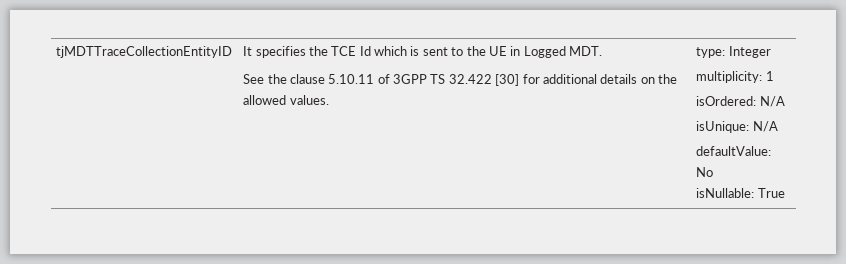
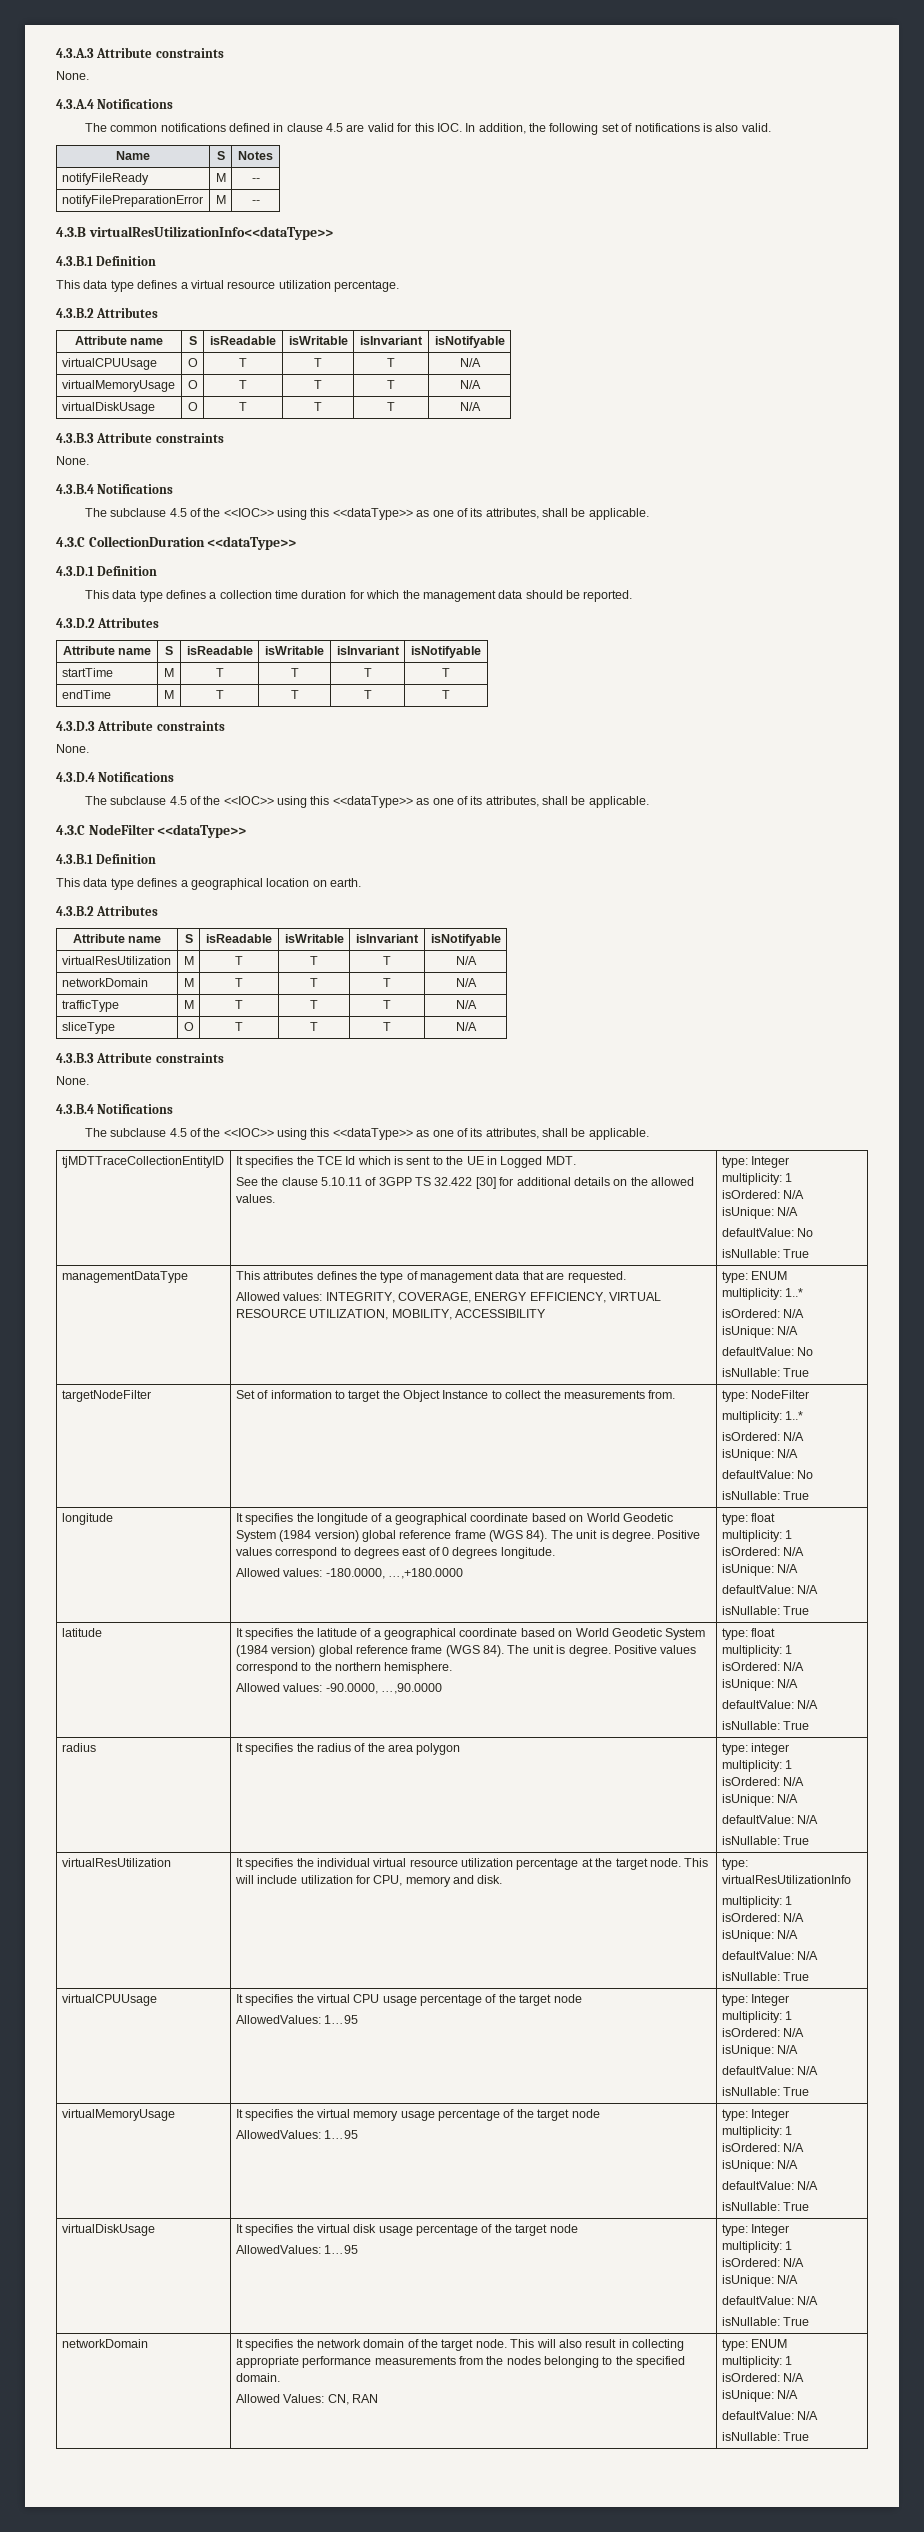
(56, 52) none -> [56,47,224,58] [56,71,89,80] [56,99,174,109] [84,123,771,135] [116,151,150,160] [216,151,225,160] [238,151,273,160] [61,173,149,185] [215,173,226,182] [251,178,260,182] [61,195,203,207] [215,195,226,204] [251,200,260,204] [56,226,333,240] [56,256,157,266] [56,280,399,292] [56,307,159,318] [74,336,164,345] [188,336,197,345] [210,336,276,345] [288,336,348,345] [360,336,423,345] [434,336,505,348] [61,358,157,370] [187,358,198,367] [239,358,247,367] [314,358,322,367] [387,358,395,367] [459,358,481,367] [61,380,175,392] [187,380,198,389] [239,380,247,389] [314,380,322,389] [387,380,395,389] [459,380,481,389] [61,402,155,414] [187,402,198,411] [239,402,247,411] [314,402,322,411] [387,402,395,411] [459,402,481,411] [56,432,224,443] [56,456,89,465] [56,484,174,494] [84,508,649,520] [56,536,297,550] [56,566,158,576] [84,590,633,602] [56,617,160,628] [62,646,152,655] [165,646,173,655] [186,646,253,655] [265,646,324,655] [336,646,400,655] [411,646,481,658] [61,668,113,677] [164,668,174,677] [215,668,224,677] [290,668,299,677] [363,668,372,677] [442,668,450,677] [61,690,111,699] [164,690,174,699] [215,690,224,699] [290,690,299,699] [363,690,372,699] [442,690,450,699] [56,720,225,731] [56,744,89,753] [56,772,175,782] [84,796,649,808] [56,824,247,838] [56,854,157,864] [56,878,361,890] [56,905,159,916] [72,934,162,943] [184,934,193,943] [206,934,272,943] [284,934,344,943] [356,934,419,943] [430,934,501,946] [61,956,171,965] [183,956,194,965] [235,956,243,965] [310,956,318,965] [383,956,391,965] [455,956,477,965] [61,978,148,987] [183,978,194,987] [235,978,243,987] [310,978,318,987] [383,978,391,987] [455,978,477,987] [61,1000,119,1012] [183,1000,194,1009] [235,1000,243,1009] [310,1000,318,1009] [383,1000,391,1009] [455,1000,477,1009] [61,1022,115,1034] [183,1022,194,1031] [235,1022,243,1031] [310,1022,318,1031] [383,1022,391,1031] [455,1022,477,1031] [56,1052,224,1063] [56,1076,89,1085] [56,1104,174,1114] [84,1128,649,1140] 4.3.A.3 Attribute constraints // None. // 4.3.A.4 Notifications // The common notifications defined in clause 4.5 are valid for this IOC. In addition, the following set of notifications is also valid. // Name | S | Notes // notifyFileReady | M | -- // notifyFilePreparationError | M | -- // 4.3.B virtualResUtilizationInfo<<dataType>> // 4.3.B.1 Definition // This data type defines a virtual resource utilization percentage. // 4.3.B.2 Attributes // Attribute name | S | isReadable | isWritable | isInvariant | isNotifyable // virtualCPUUsage | O | T | T | T | N/A // virtualMemoryUsage | O | T | T | T | N/A // virtualDiskUsage | O | T | T | T | N/A // 4.3.B.3 Attribute constraints // None. // 4.3.B.4 Notifications // The subclause 4.5 of the <<IOC>> using this <<dataType>> as one of its attributes, shall be applicable. // 4.3.C CollectionDuration <<dataType>> // 4.3.D.1 Definition // This data type defines a collection time duration for which the management data should be reported. // 4.3.D.2 Attributes // Attribute name | S | isReadable | isWritable | isInvariant | isNotifyable // startTime | M | T | T | T | T // endTime | M | T | T | T | T // 4.3.D.3 Attribute constraints // None. // 4.3.D.4 Notifications // The subclause 4.5 of the <<IOC>> using this <<dataType>> as one of its attributes, shall be applicable. // 4.3.C NodeFilter <<dataType>> // 4.3.B.1 Definition // This data type defines a geographical location on earth. // 4.3.B.2 Attributes // Attribute name | S | isReadable | isWritable | isInvariant | isNotifyable // virtualResUtilization | M | T | T | T | N/A // networkDomain | M | T | T | T | N/A // trafficType | M | T | T | T | N/A // sliceType | O | T | T | T | N/A // 4.3.B.3 Attribute constraints // None. // 4.3.B.4 Notifications // The subclause 4.5 of the <<IOC>> using this <<dataType>> as one of its attributes, shall be applicable. //
(785, 193) none -> [61,1271,188,1283] [235,1271,626,1283] [235,1292,661,1303] [235,1309,546,1320] [721,1271,788,1283] [721,1288,804,1300] [721,1309,805,1318] [721,1326,799,1338] [721,1347,814,1356] [721,1368,810,1377] [61,1390,151,1402] [235,1390,676,1402] [721,1390,810,1402] [721,1411,804,1423] [721,1432,805,1441] [721,1449,799,1461] [721,1470,814,1479] [721,1491,810,1500] [61,1513,113,1525] [235,1513,673,1525] [235,1530,701,1542] [235,1547,555,1559] [235,1568,463,1579] [721,1513,776,1525] [721,1530,793,1542] [721,1547,805,1556] [721,1564,799,1576] [721,1585,819,1594] [721,1606,810,1615] [61,1628,102,1637] [235,1628,706,1640] [235,1645,697,1657] [235,1662,453,1674] [235,1683,442,1694] [721,1628,776,1640] [721,1645,793,1657] [721,1662,805,1671] [721,1679,799,1691] [721,1700,819,1709] [721,1721,810,1730] [61,1743,96,1752] [235,1743,461,1755] [721,1743,790,1755] [721,1760,793,1772] [721,1777,805,1786] [721,1794,799,1806] [721,1815,819,1824] [721,1836,810,1845] [61,1858,171,1867] [235,1858,709,1870] [234,1875,503,1887] [721,1858,748,1870] [721,1875,851,1884] [721,1896,793,1908] [721,1913,805,1922] [721,1930,799,1942] [721,1951,819,1960] [721,1972,810,1981] [61,1994,157,2006] [235,1994,582,2006] [235,2015,359,2024] [721,1994,790,2006] [721,2011,793,2023] [721,2028,805,2037] [721,2045,799,2057] [721,2066,819,2075] [721,2087,810,2096] [61,2109,175,2121] [235,2109,600,2121] [235,2130,359,2139] [721,2109,790,2121] [721,2126,793,2138] [721,2143,805,2152] [721,2160,799,2172] [721,2181,819,2190] [721,2202,810,2211] [61,2224,155,2236] [235,2224,578,2236] [235,2245,359,2254] [721,2224,790,2236] [721,2241,793,2253] [721,2258,805,2267] [721,2275,799,2287] [721,2296,819,2305] [721,2317,810,2326] [61,2339,148,2348] [235,2339,684,2351] [235,2356,686,2368] [235,2373,280,2382] [235,2394,378,2405] [721,2339,788,2351] [721,2356,793,2368] [721,2373,805,2382] [721,2390,799,2402] [721,2411,819,2420] [721,2432,810,2441] // managementDataType | This attributes defines the type of management data that are requested. // Allowed values: INTEGRITY, COVERAGE, ENERGY EFFICIENCY, VIRTUAL RESOURCE UTILIZATION, MOBILITY, ACCESSIBILITY | type: ENUM // multiplicity: 1..* // isOrdered: N/A // isUnique: N/A // defaultValue: No // isNullable: True // targetNodeFilter | Set of information to target the Object Instance to collect the measurements from. | type: NodeFilter // multiplicity: 1..* // isOrdered: N/A // isUnique: N/A // defaultValue: No // isNullable: True // longitude | It specifies the longitude of a geographical coordinate based on World Geodetic System (1984 version) global reference frame (WGS 84). The unit is degree. Positive values correspond to degrees east of 0 degrees longitude. // Allowed values: -180.0000, …,+180.0000 | type: float // multiplicity: 1 // isOrdered: N/A // isUnique: N/A // defaultValue: N/A // isNullable: True // latitude | It specifies the latitude of a geographical coordinate based on World Geodetic System (1984 version) global reference frame (WGS 84). The unit is degree. Positive values correspond to the northern hemisphere. // Allowed values: -90.0000, …,90.0000 | type: float // multiplicity: 1 // isOrdered: N/A // isUnique: N/A // defaultValue: N/A // isNullable: True // radius | It specifies the radius of the area polygon | type: integer // multiplicity: 1 // isOrdered: N/A // isUnique: N/A // defaultValue: N/A // isNullable: True // virtualResUtilization | It specifies the individual virtual resource utilization percentage at the target node. This will include utilization for CPU, memory and disk. | type: virtualResUtilizationInfo // multiplicity: 1 // isOrdered: N/A // isUnique: N/A // defaultValue: N/A // isNullable: True // virtualCPUUsage | It specifies the virtual CPU usage percentage of the target node // AllowedValues: 1…95 | type: Integer // multiplicity: 1 // isOrdered: N/A // isUnique: N/A // defaultValue: N/A // isNullable: True // virtualMemoryUsage | It specifies the virtual memory usage percentage of the target node // AllowedValues: 1…95 | type: Integer // multiplicity: 1 // isOrdered: N/A // isUnique: N/A // defaultValue: N/A // isNullable: True // virtualDiskUsage | It specifies the virtual disk usage percentage of the target node // AllowedValues: 1…95 | type: Integer // multiplicity: 1 // isOrdered: N/A // isUnique: N/A // defaultValue: N/A // isNullable: True // networkDomain | It specifies the network domain of the target node. This will also result in collecting appropriate performance measurements from the nodes belonging to the specified domain. // Allowed Values: CN, RAN | type: ENUM // multiplicity: 1 // isOrdered: N/A // isUnique: N/A // defaultValue: N/A // isNullable: True

